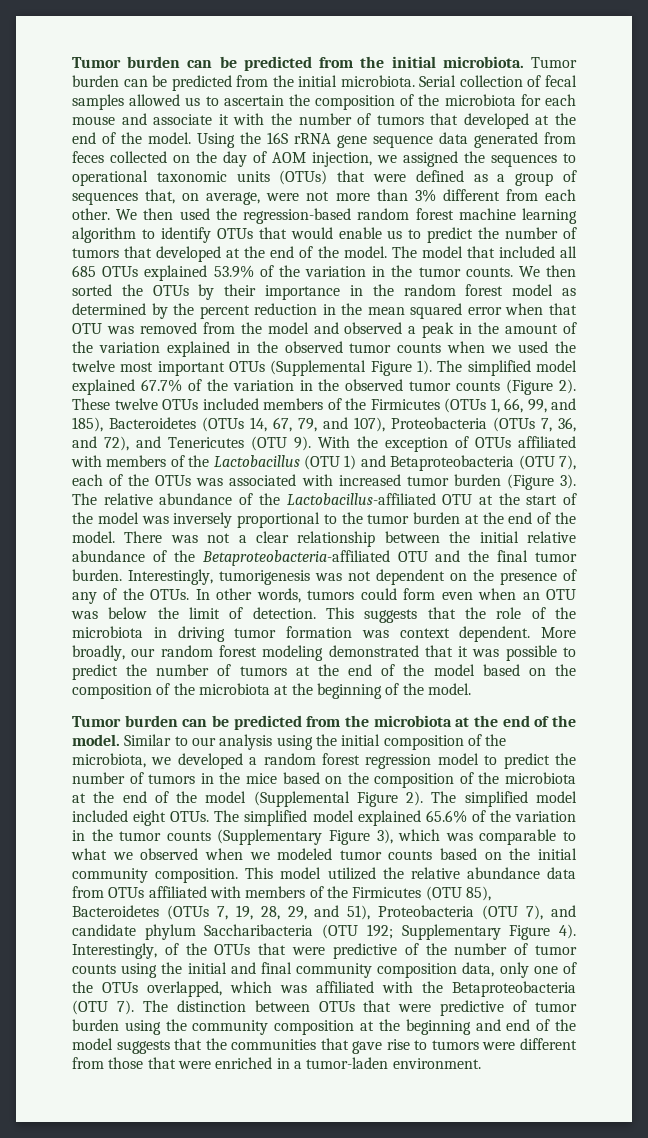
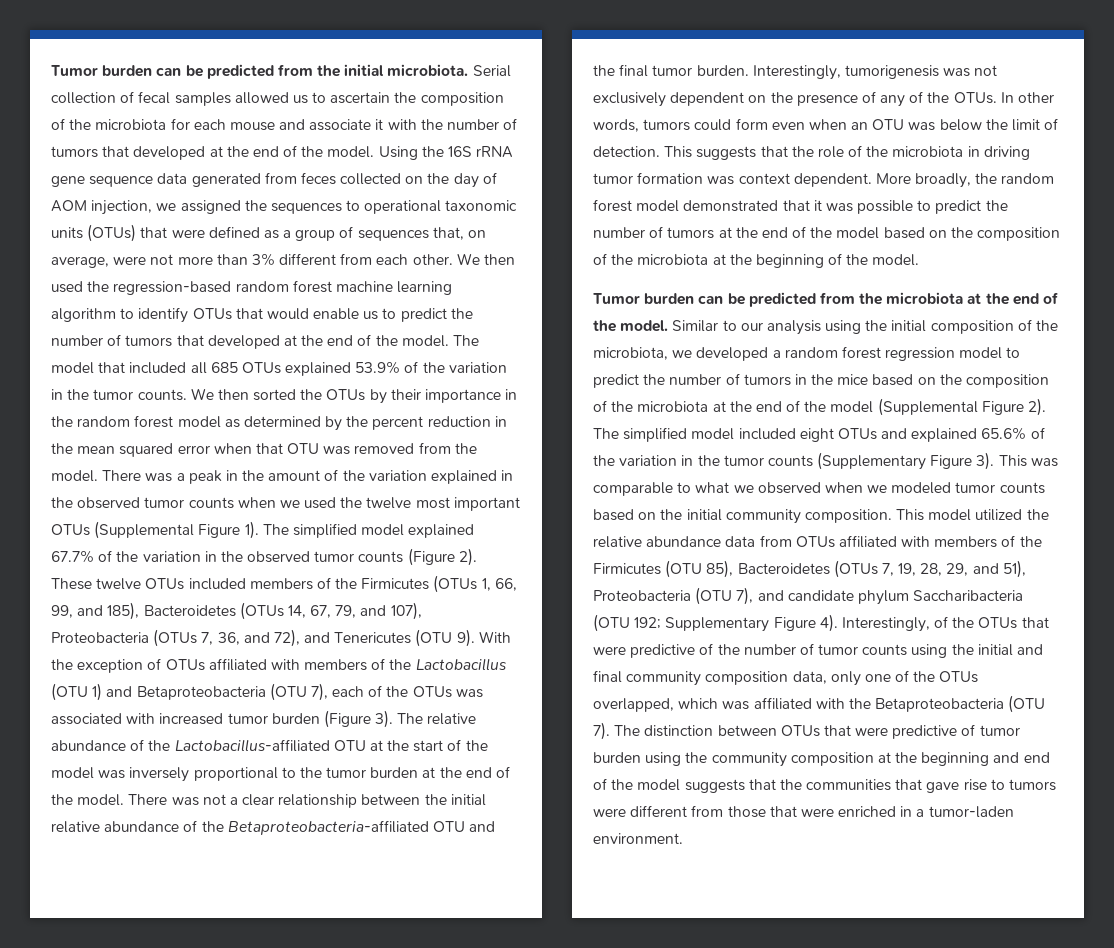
[72,56,577,71] [72,75,415,91] Tumor burden can be predicted from the initial microbiota. Tumor burden can be predicted from the initial microbiota. -> [51,64,469,79] Tumor burden can be predicted from the initial microbiota.
[267,322,403,334] model and observed -> [51,470,173,482] model. There was
(371, 576) none -> [593,92,666,107] exclusively
[131,645,324,661] our random forest modeling -> [975,173,1055,184] [593,199,680,212] the random forest model
[170,810,354,826] OTUs. The simplified model -> [837,428,908,440] OTUs and
[376,829,441,844] 3), which -> [976,452,1027,470] 3). This

